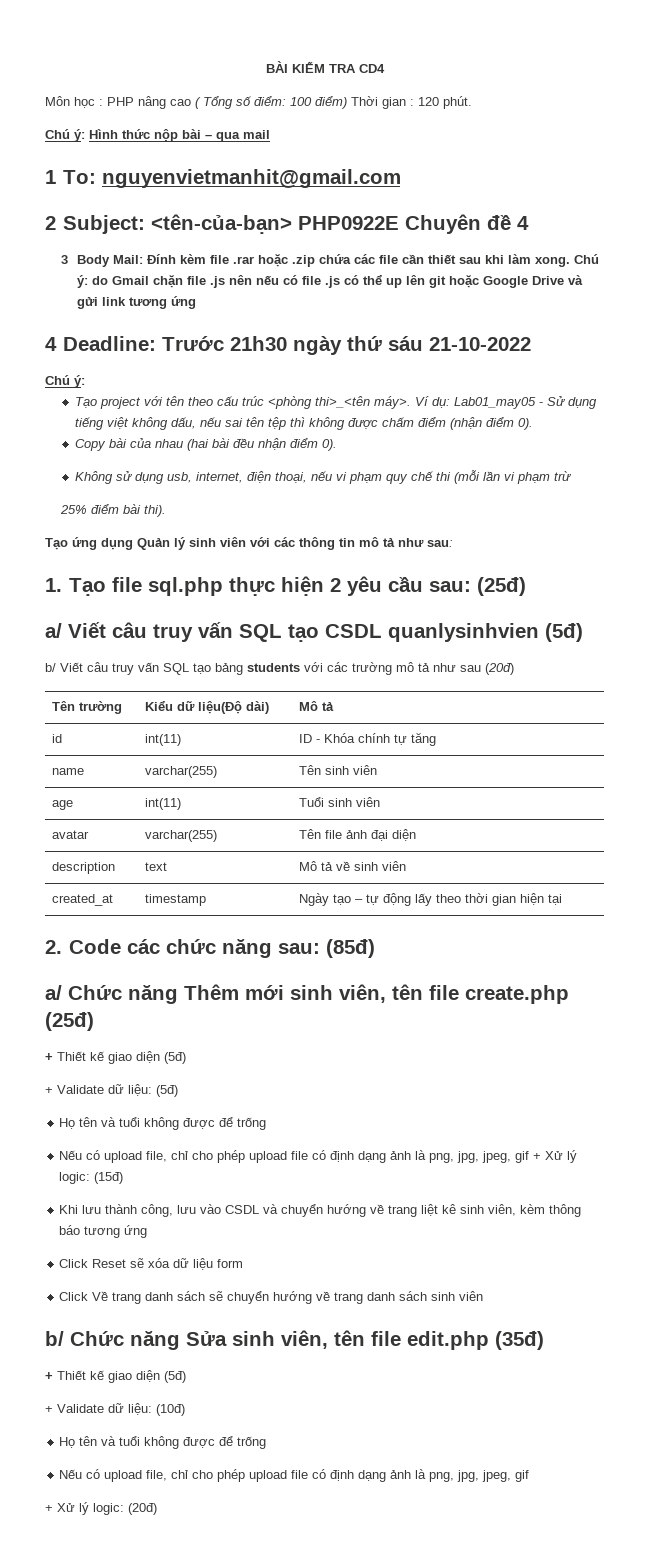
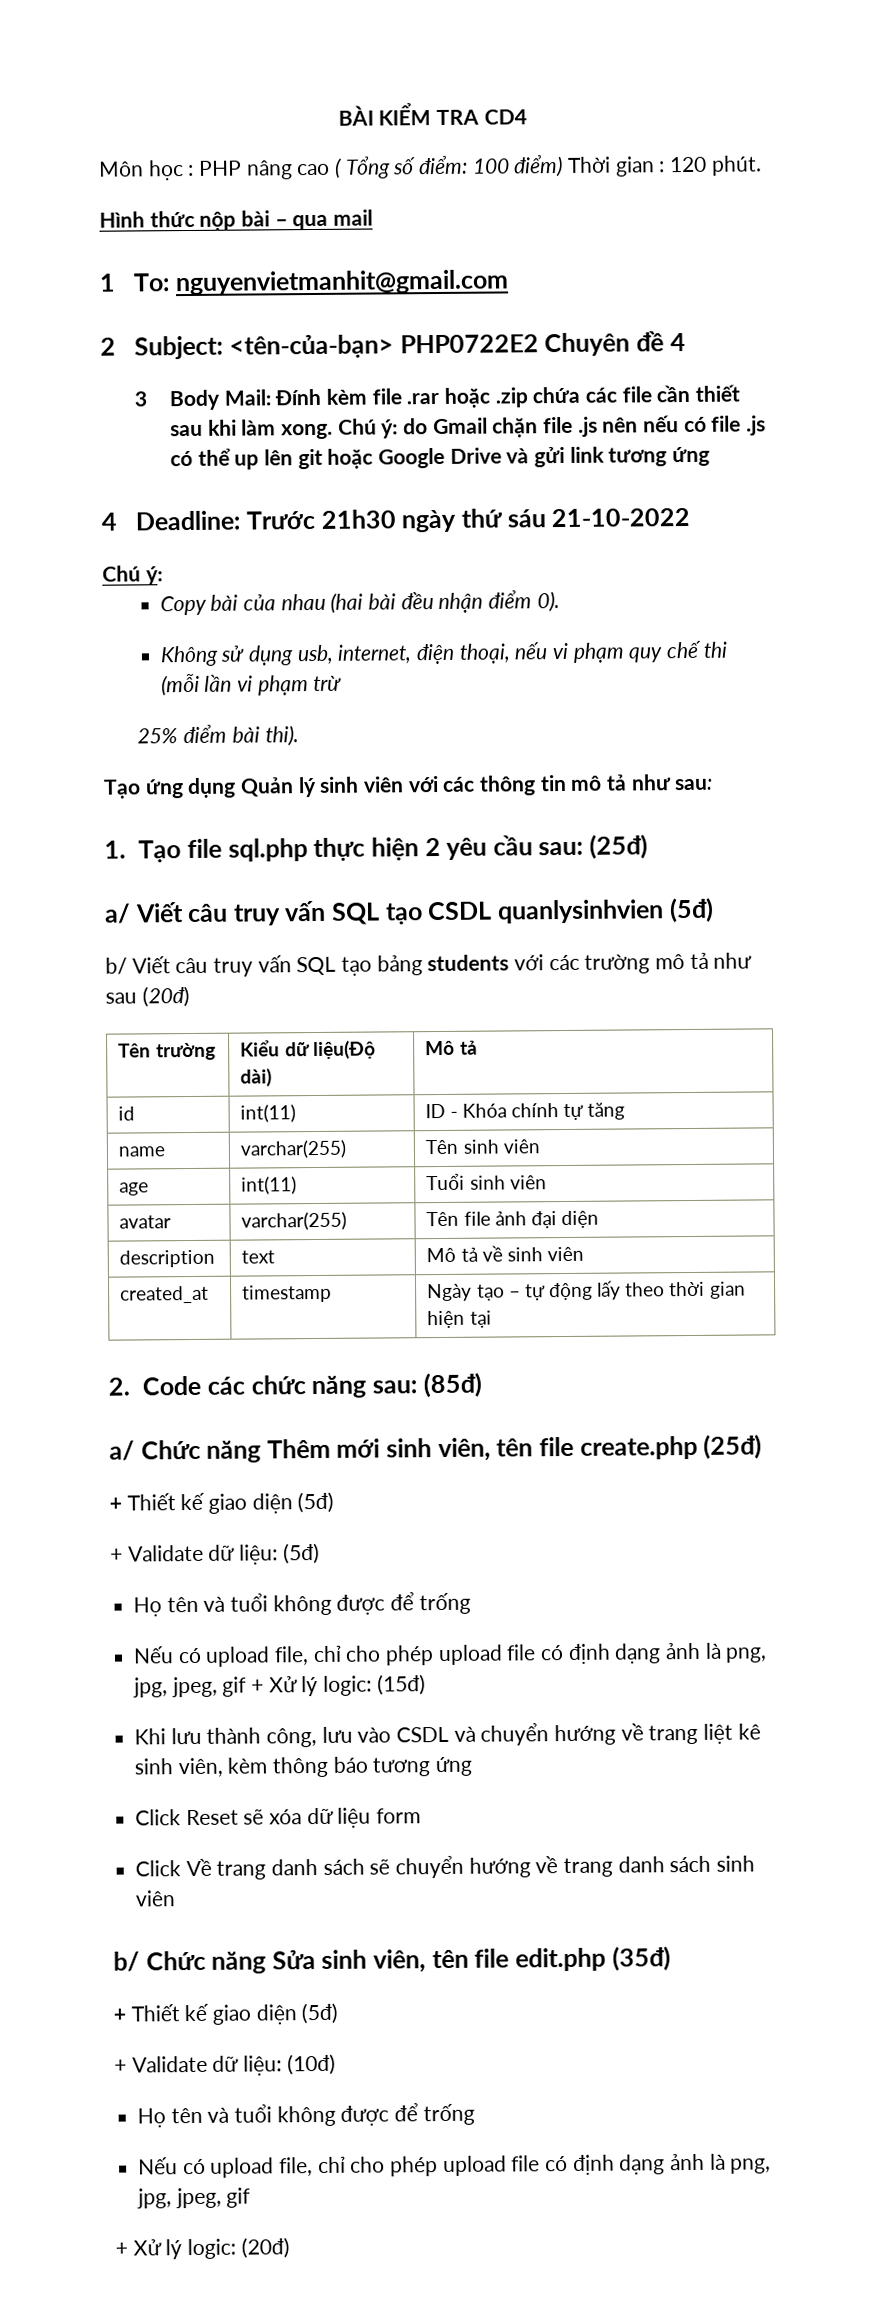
[45,129,85,142] Chú ý: -> (762, 165) none
[297,216,399,230] PHP0922E -> [399,334,539,354] PHP0722E2
[75,396,598,409] [75,417,534,430] // Tạo project với tên theo cấu trúc <phòng thi>_<tên máy>. Ví dụ: Lab01_may05 - Sử dụng tiếng việt không dấu, nếu sai tên tệp thì không được chấm điểm (nhận điểm 0). -> (163, 576) none

